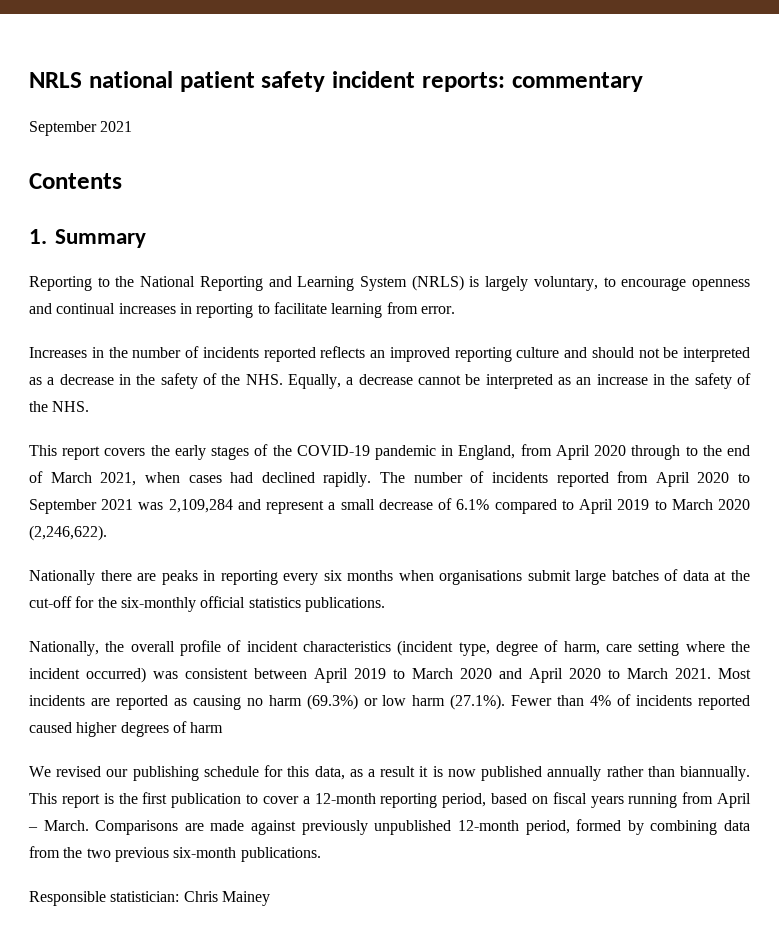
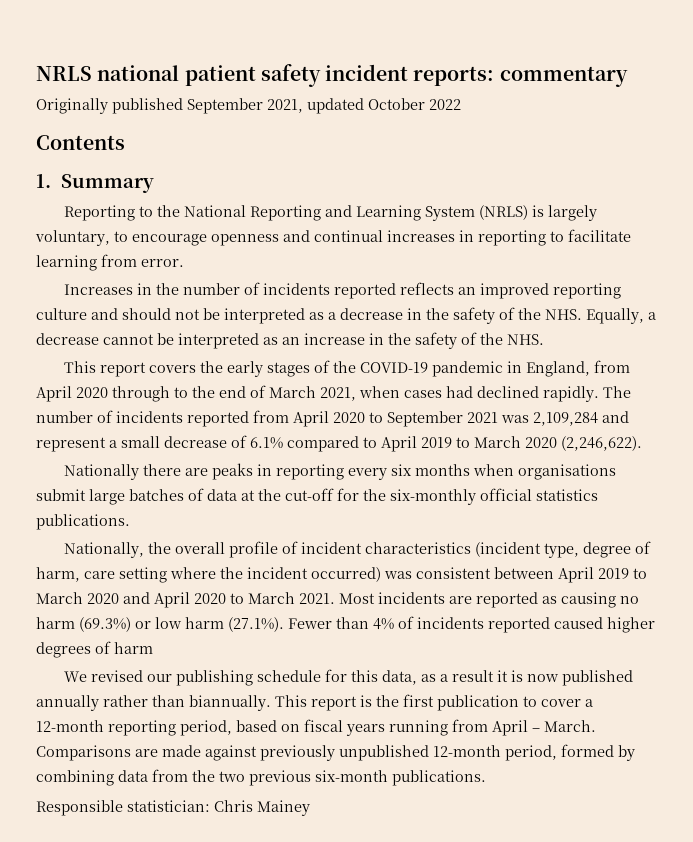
[29,121,133,136] September 2021 -> [36,98,461,114] Originally published September 2021, updated October 2022

